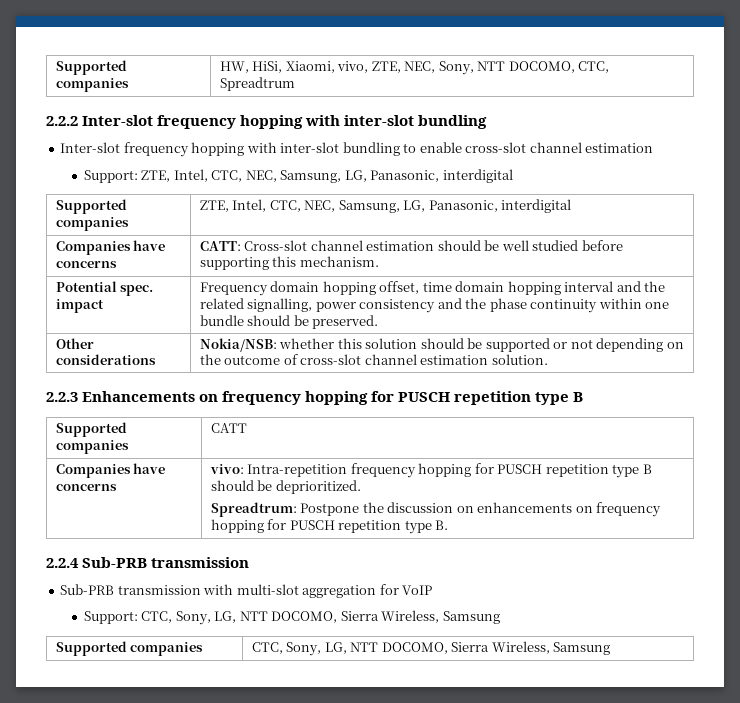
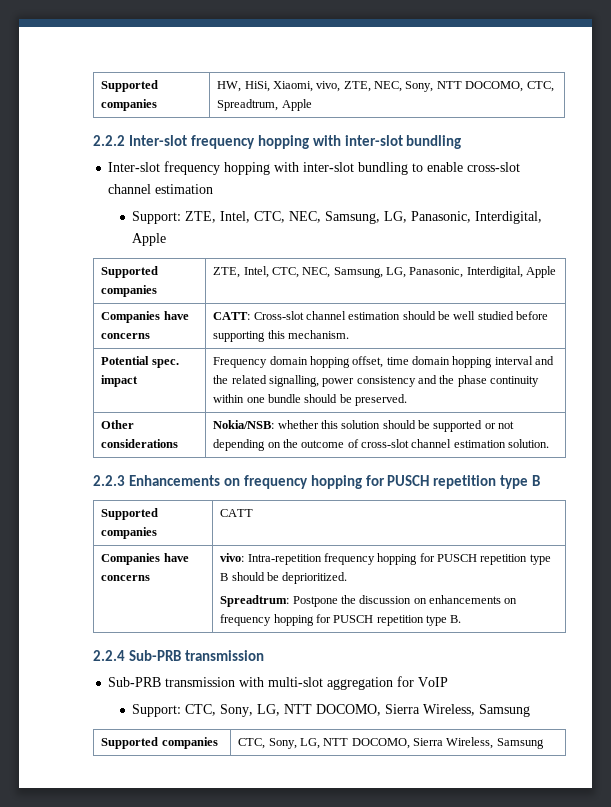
[219,77,295,91] Spreadtrum -> [217,99,312,111] Spreadtrum, Apple
[442,169,513,183] interdigital -> [475,211,543,224] [132,233,167,246] Interdigital, Apple
[501,199,572,213] interdigital -> [466,266,557,278] Interdigital, Apple

